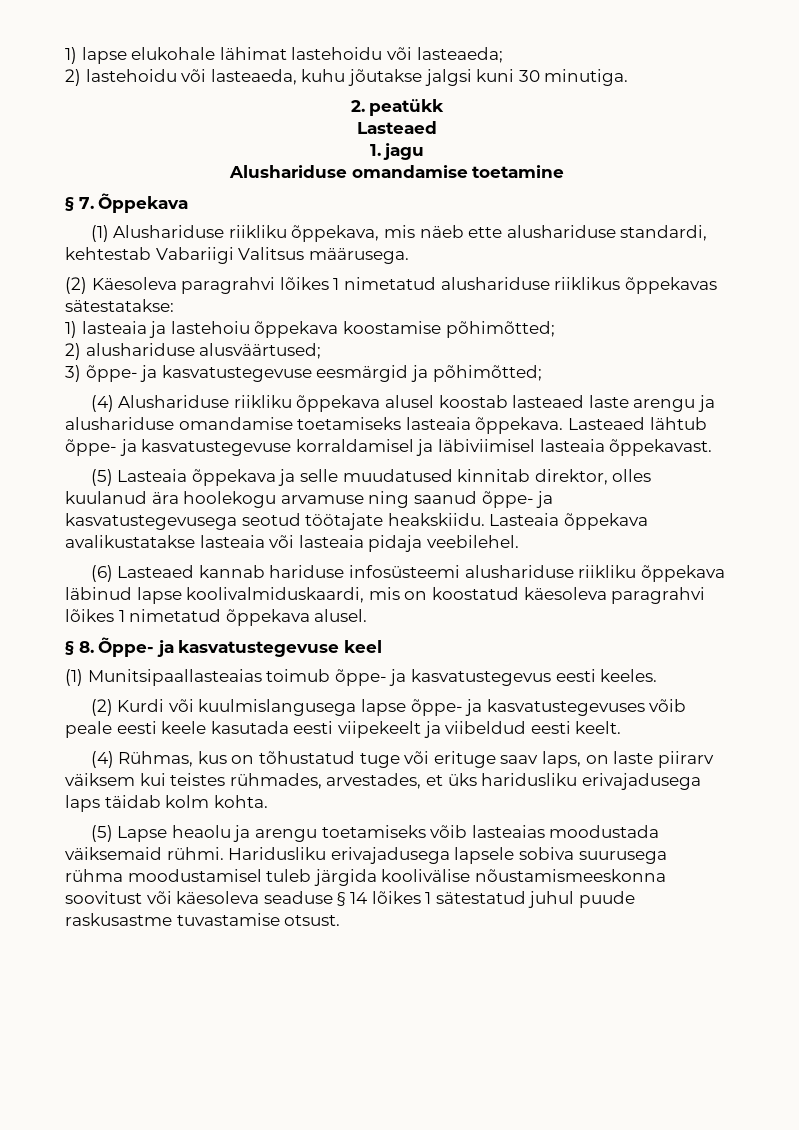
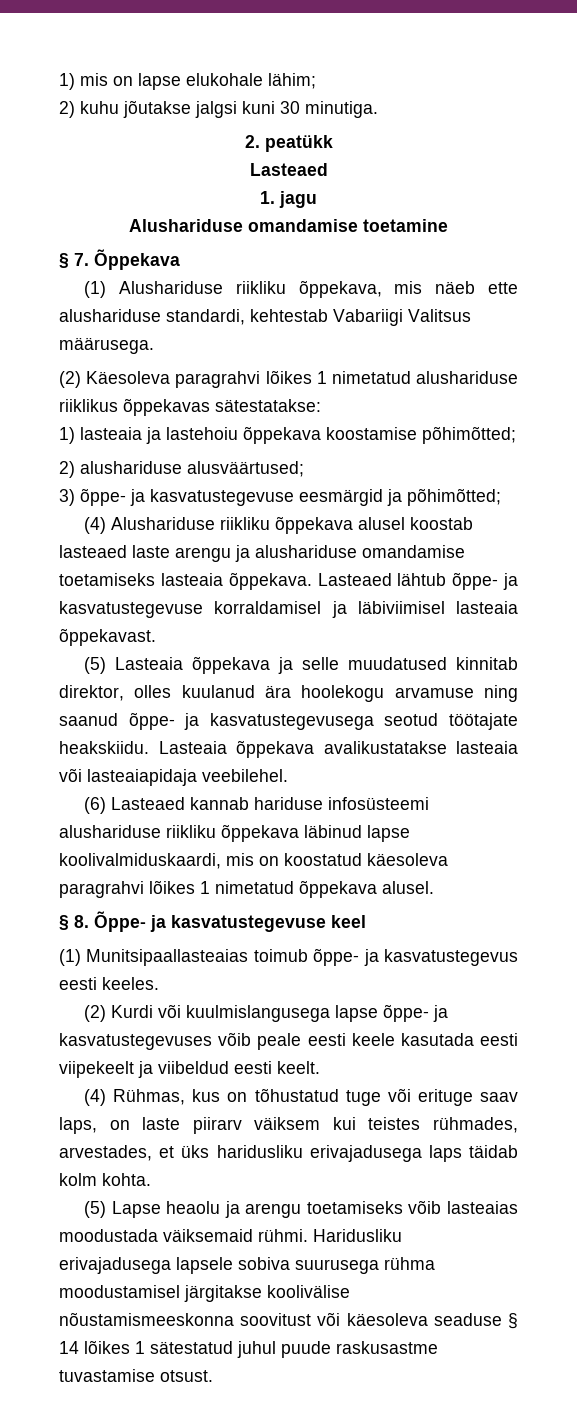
[65,47,503,64] [65,69,297,86] 1) lapse elukohale lähimat lastehoidu või lasteaeda; // 2) lastehoidu või lasteaeda, -> [59,73,316,90] [59,101,75,118] 1) mis on lapse elukohale lähim; // 2)
[298,535,423,552] lasteaia pidaja -> [87,769,197,786] lasteaiapidaja
[266,869,377,886] tuleb järgida -> [184,1285,262,1302] järgitakse

